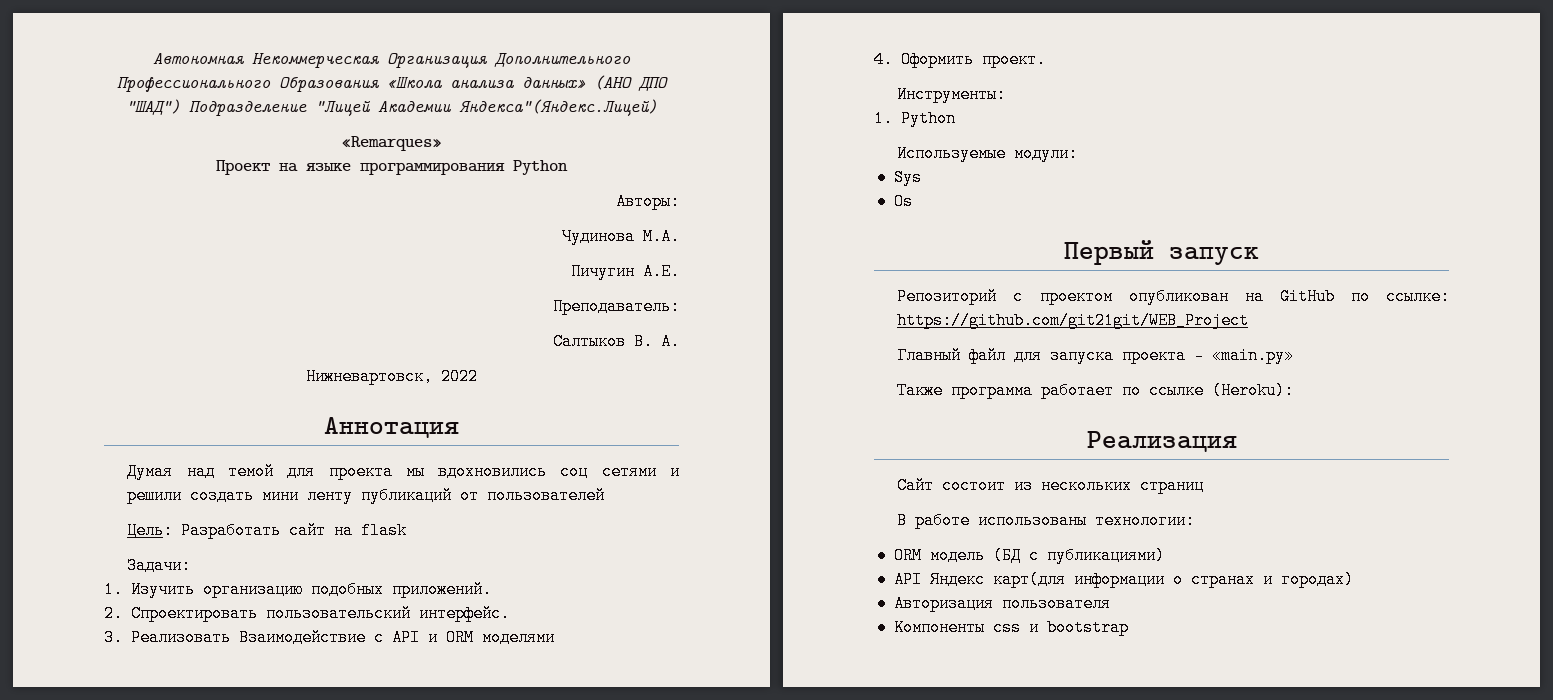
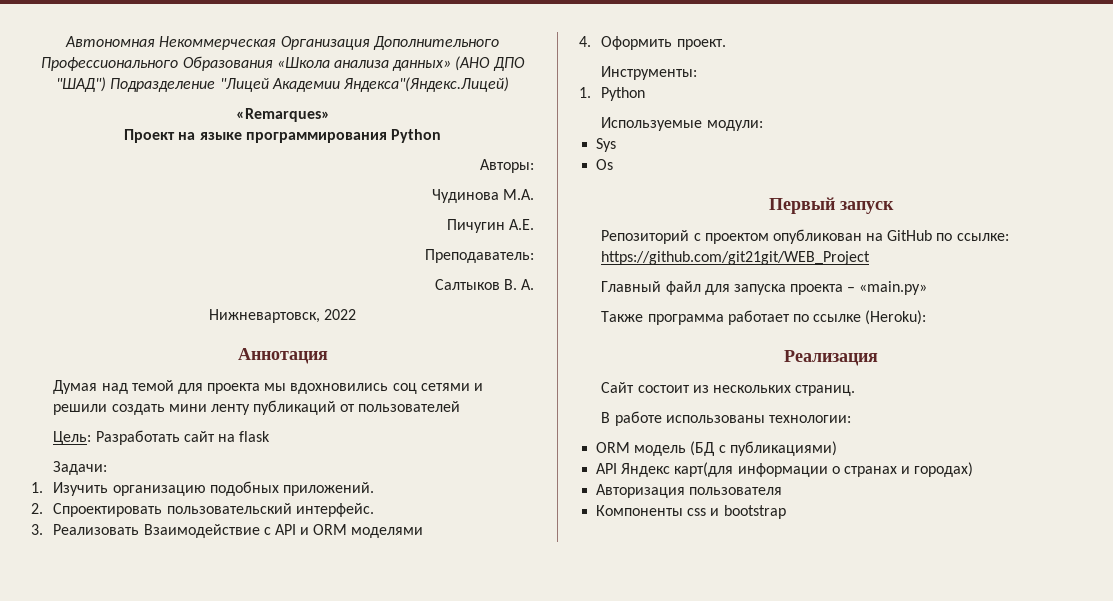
[1140,478,1204,494] страниц -> [795,385,856,396] страниц.

